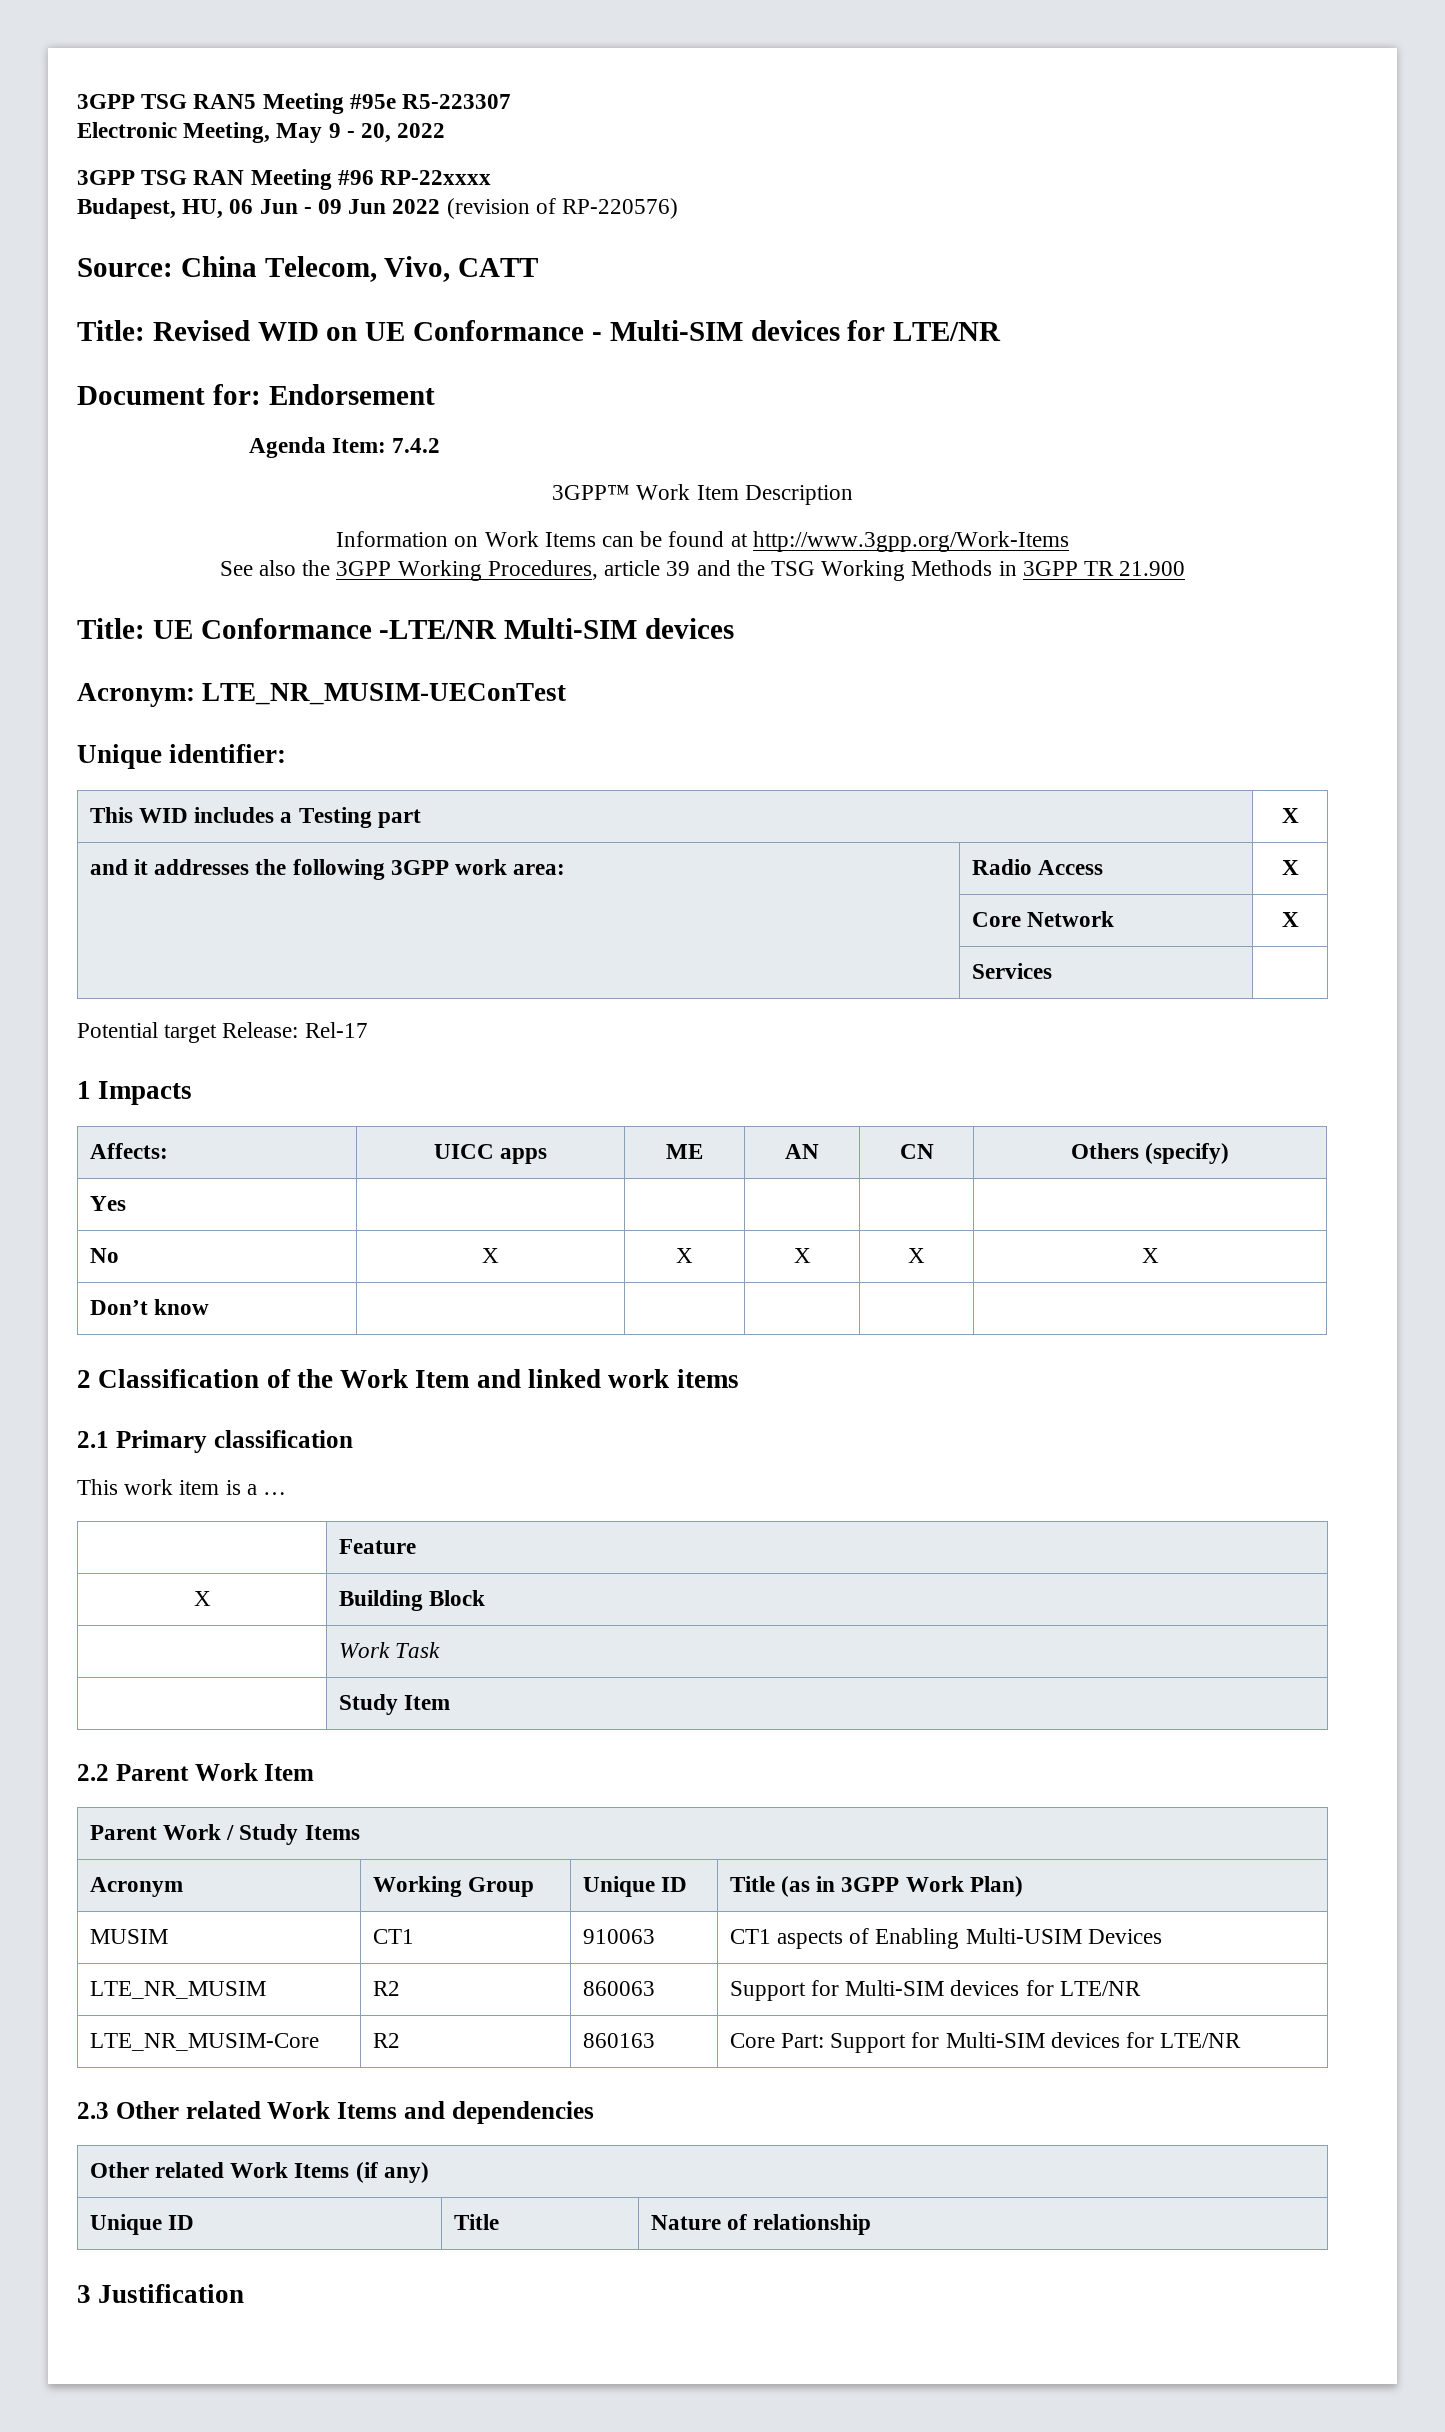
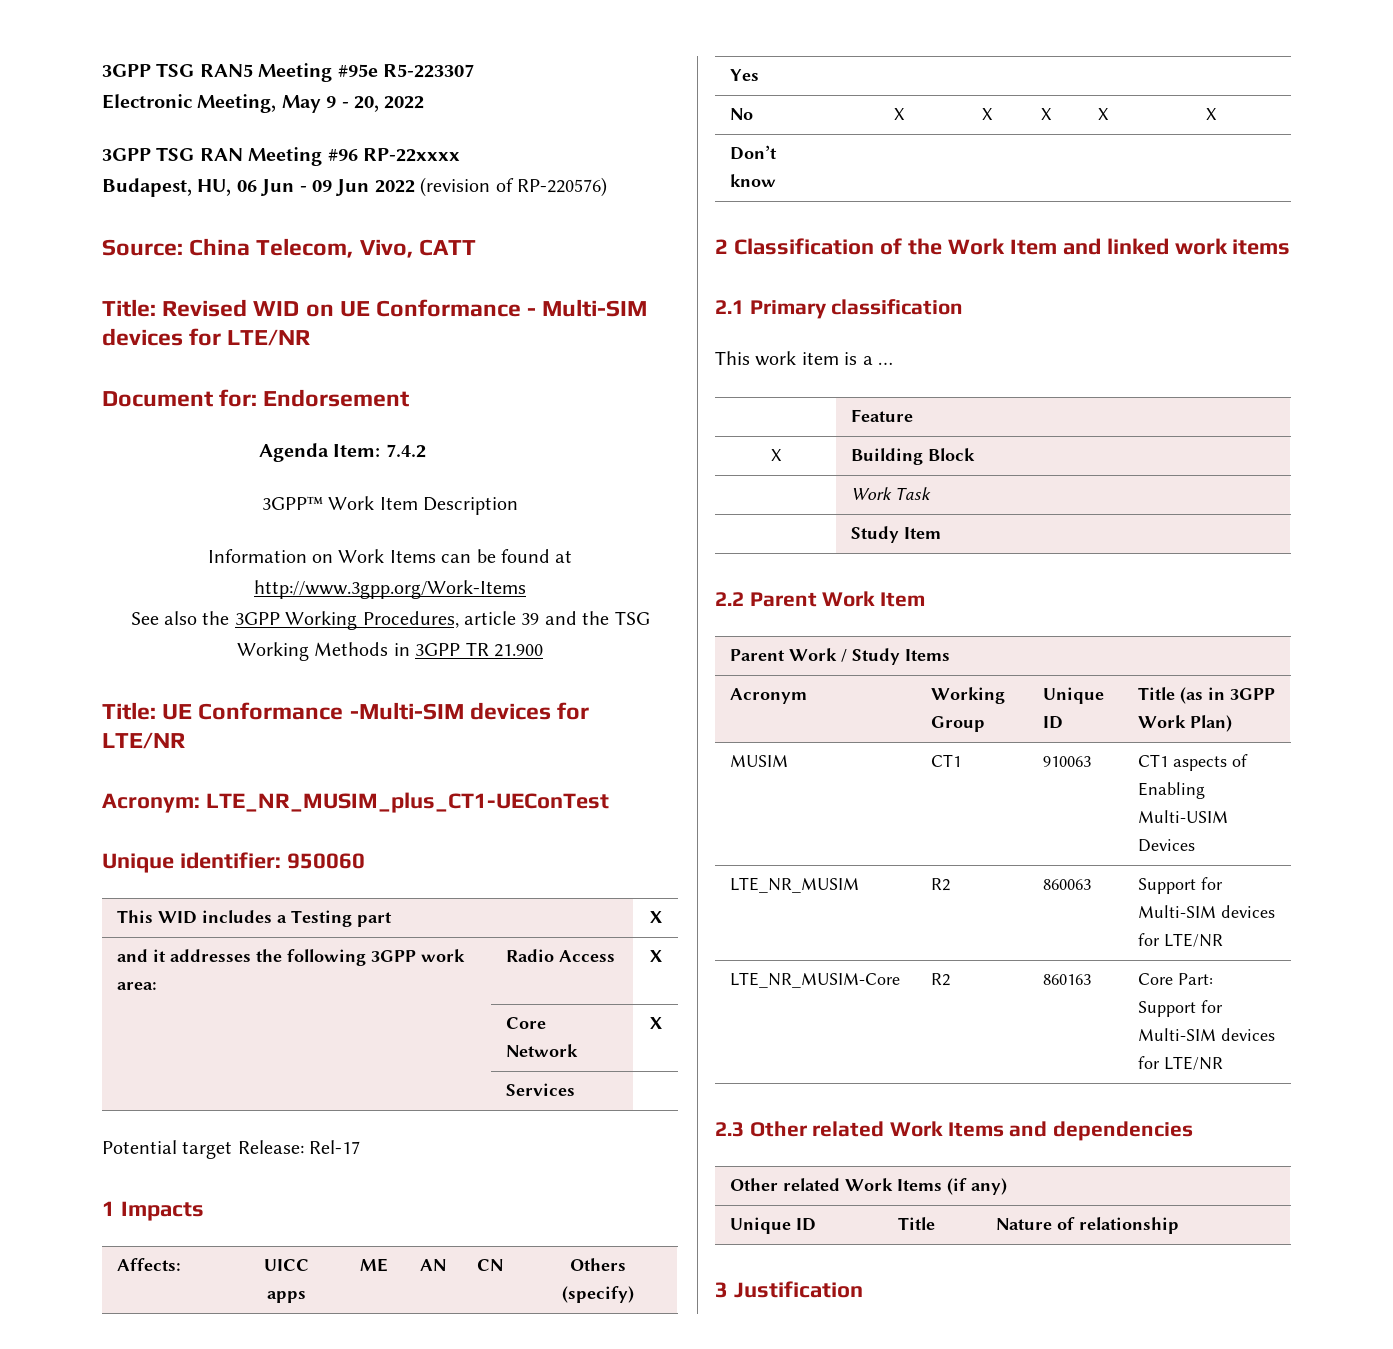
[379,618,735,639] -LTE/NR Multi-SIM devices -> [349,702,590,720] [102,732,185,749] -Multi-SIM devices for LTE/NR
[202,683,567,705] LTE_NR_MUSIM-UEConTest -> [205,792,609,813] LTE_NR_MUSIM_plus_CT1-UEConTest
(287, 753) none -> [286,853,365,869] 950060

